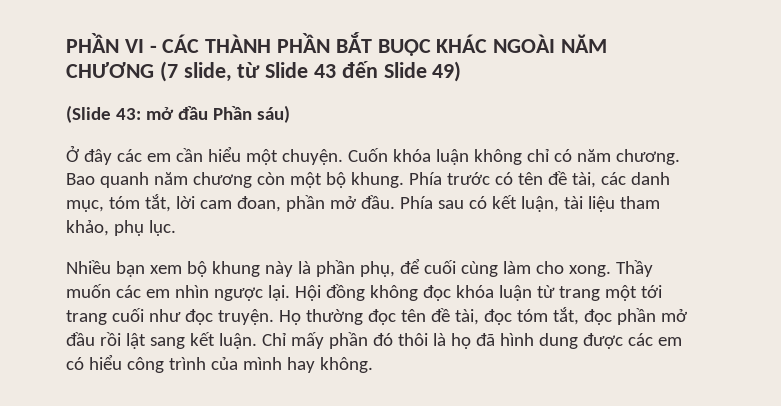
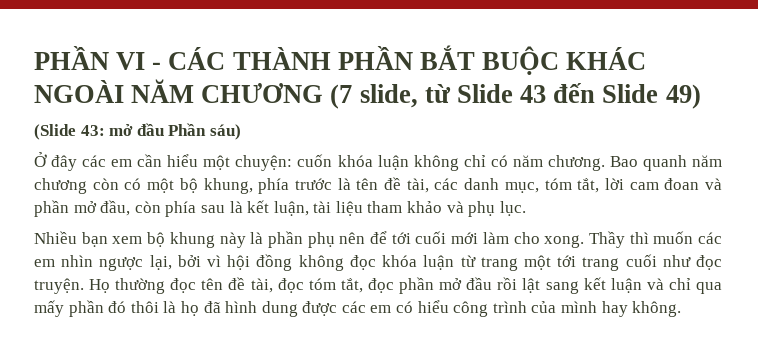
[281,148,388,165] chuyện. Cuốn -> [235,154,333,171] chuyện: cuốn
(285, 178) none -> [124,178,142,190] có
[350,172,513,188] khung. Phía trước có -> [203,178,351,194] khung, phía trước là
[236,195,487,212] đoan, phần mở đầu. Phía sau có -> [664,178,723,190] [34,200,243,217] đoan và phần mở đầu, còn phía sau là
[66,220,109,236] khảo, -> [407,201,464,213] khảo và
[359,258,498,277] phụ, để cuối cùng -> [307,231,479,248] phụ nên để tới cuối mới
(653, 268) none -> [629,232,649,244] thì
[267,285,321,301] lại. Hội -> [149,255,251,270] lại, bởi vì hội
[218,333,286,349] luận. Chỉ -> [610,278,722,294] luận và chỉ qua

